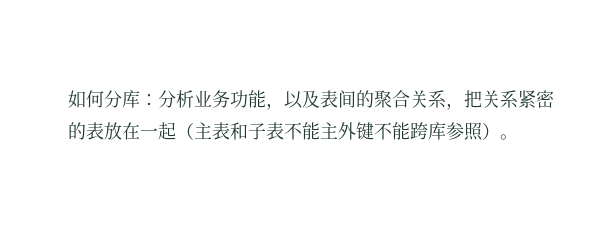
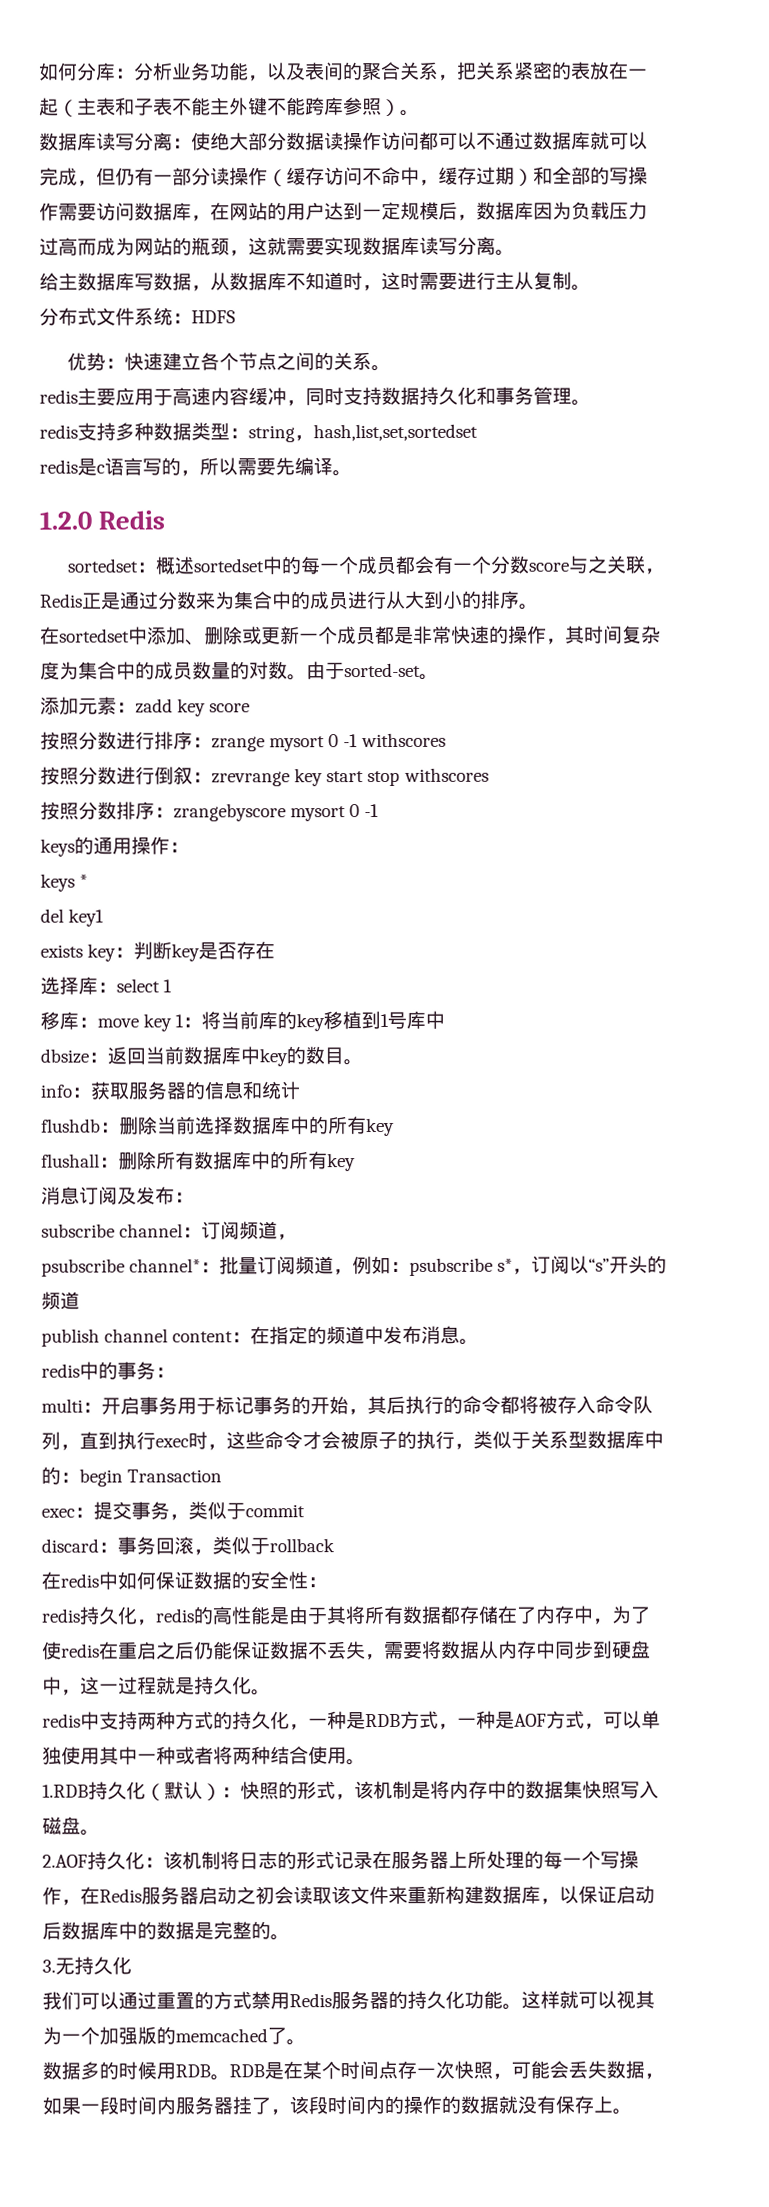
(518, 137) none -> [39,131,648,151] [39,166,648,187] [39,201,648,222] [39,236,515,257] [39,271,591,292] [39,307,236,326] [67,352,392,372] [39,386,591,407] [39,422,478,443] [39,457,352,477] [39,510,166,530] [67,555,665,575] [40,590,539,610] [40,625,661,646] [40,661,439,681] [40,696,251,717] [40,731,446,752] [40,766,489,787] [40,801,380,822] [40,836,189,857] [40,873,89,892] [40,908,105,927] [40,941,276,962] [40,976,173,995] [40,1010,446,1032] [40,1046,363,1067] [40,1081,300,1100] [41,1116,395,1137] [41,1151,356,1172] [41,1186,194,1205] [41,1221,298,1241] [41,1255,668,1277] [41,1291,80,1310] [41,1325,480,1347] [41,1361,175,1380] [41,1395,653,1416] [41,1430,664,1451] [41,1466,223,1487] [41,1501,305,1521] [41,1536,335,1556] [41,1571,327,1590] [41,1605,650,1626] [42,1640,651,1661] [42,1676,271,1696] [42,1710,661,1731] [42,1746,366,1766] [42,1780,659,1801] [42,1816,100,1836] [42,1850,639,1870] [42,1885,655,1906] [42,1921,290,1941] [42,1956,132,1975] [42,1990,655,2010] [42,2026,306,2046] [42,2060,664,2081] [42,2095,632,2116] // 数据库读写分离：使绝大部分数据读操作访问都可以不通过数据库就可以完成，但仍有一部分读操作（缓存访问不命中，缓存过期）和全部的写操作需要访问数据库，在网站的用户达到一定规模后，数据库因为负载压力过高而成为网站的瓶颈，这就需要实现数据库读写分离。 // 给主数据库写数据，从数据库不知道时，这时需要进行主从复制。 // 分布式文件系统：HDFS // 优势：快速建立各个节点之间的关系。 // redis主要应用于高速内容缓冲，同时支持数据持久化和事务管理。 // redis支持多种数据类型：string，hash,list,set,sortedset // redis是c语言写的，所以需要先编译。 // 1.2.0 Redis // sortedset：概述sortedset中的每一个成员都会有一个分数score与之关联，Redis正是通过分数来为集合中的成员进行从大到小的排序。 // 在sortedset中添加、删除或更新一个成员都是非常快速的操作，其时间复杂度为集合中的成员数量的对数。由于sorted-set。 // 添加元素：zadd key score // 按照分数进行排序：zrange mysort 0 -1 withscores // 按照分数进行倒叙：zrevrange key start stop withscores // 按照分数排序：zrangebyscore mysort 0 -1 // keys的通用操作： // keys * // del key1 // exists key：判断key是否存在 // 选择库：select 1 // 移库：move key 1：将当前库的key移植到1号库中 // dbsize：返回当前数据库中key的数目。 // info：获取服务器的信息和统计 // flushdb：删除当前选择数据库中的所有key // flushall：删除所有数据库中的所有key // 消息订阅及发布： // subscribe channel：订阅频道， // psubscribe channel*：批量订阅频道，例如：psubscribe s*，订阅以“s”开头的频道 // publish channel content：在指定的频道中发布消息。 // redis中的事务： // multi：开启事务用于标记事务的开始，其后执行的命令都将被存入命令队列，直到执行exec时，这些命令才会被原子的执行，类似于关系型数据库中的：begin Transaction // exec：提交事务，类似于commit // discard：事务回滚，类似于rollback // 在redis中如何保证数据的安全性： // redis持久化，redis的高性能是由于其将所有数据都存储在了内存中，为了使redis在重启之后仍能保证数据不丢失，需要将数据从内存中同步到硬盘中，这一过程就是持久化。 // redis中支持两种方式的持久化，一种是RDB方式，一种是AOF方式，可以单独使用其中一种或者将两种结合使用。 // 1.RDB持久化（默认）：快照的形式，该机制是将内存中的数据集快照写入磁盘。 // 2.AOF持久化：该机制将日志的形式记录在服务器上所处理的每一个写操作，在Redis服务器启动之初会读取该文件来重新构建数据库，以保证启动后数据库中的数据是完整的。 // 3.无持久化 // 我们可以通过重置的方式禁用Redis服务器的持久化功能。这样就可以视其为一个加强版的memcached了。 // 数据多的时候用RDB。RDB是在某个时间点存一次快照，可能会丢失数据，如果一段时间内服务器挂了，该段时间内的操作的数据就没有保存上。

